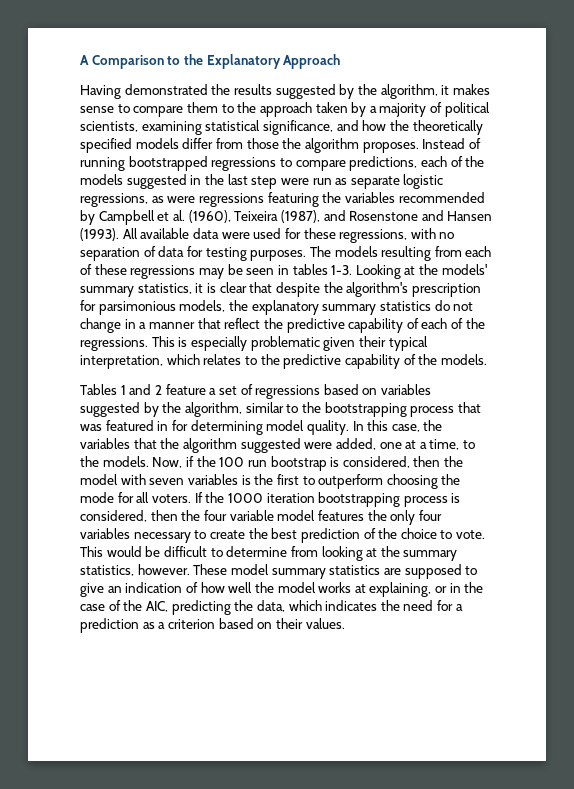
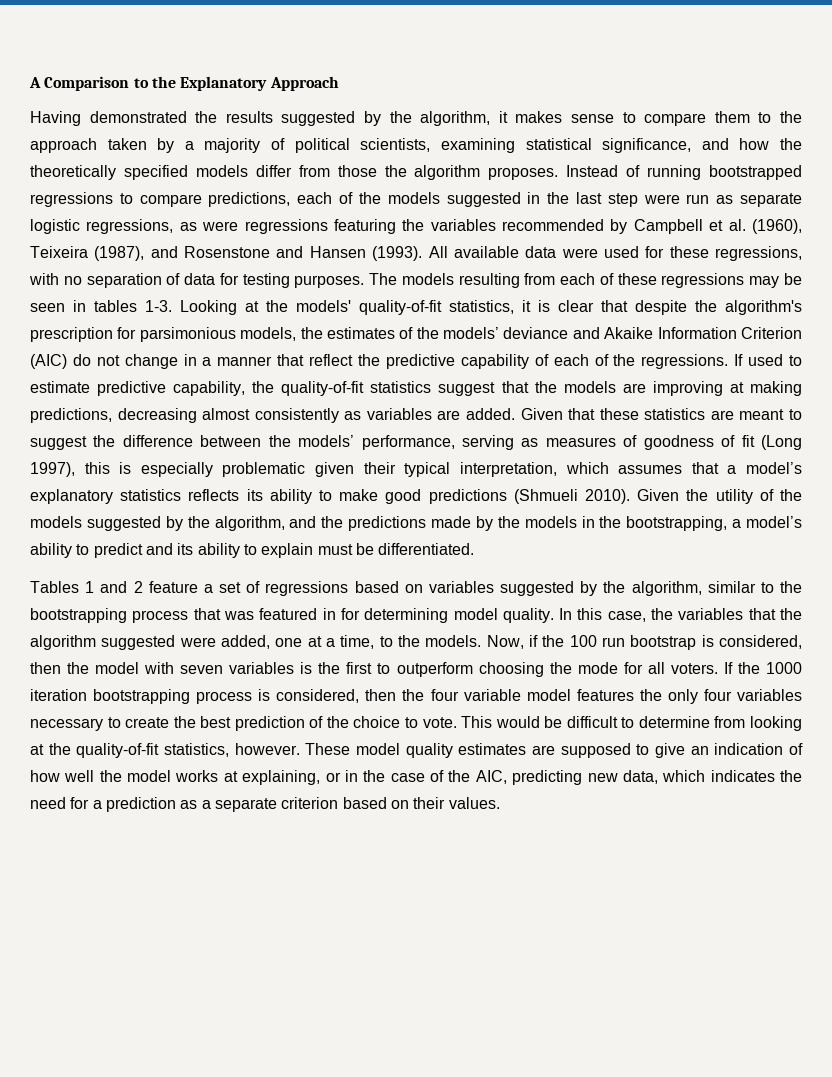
[80,286,134,297] summary -> [359,300,442,315] quality-of-fit
[251,300,431,315] explanatory summary statistics -> [326,327,803,339] [30,354,67,369] estimates of the models’ deviance and Akaike Information Criterion (AIC)
[151,336,175,347] This -> [734,354,803,366] [30,381,803,396] [30,408,802,423] [30,435,803,450] [30,462,110,477] If used to estimate predictive capability, the quality-of-fit statistics suggest that the models are improving at making predictions, decreasing almost consistently as variables are added. Given that these statistics are meant to suggest the difference between the models’ performance, serving as measures of goodness of fit (Long 1997), this
[203,354,487,369] relates to the predictive capability of the models. -> [618,462,803,474] [30,489,803,504] [30,516,802,531] [30,543,475,558] assumes that a model’s explanatory statistics reflects its ability to make good predictions (Shmueli 2010). Given the utility of the models suggested by the algorithm, and the predictions made by the models in the bootstrapping, a model’s ability to predict and its ability to explain must be differentiated.
[403,550,458,561] summary -> [76,743,160,758] quality-of-fit
[271,565,381,579] summary statistics -> [405,743,527,758] quality estimates
[234,600,254,611] the -> [587,773,618,782] new
(166, 625) none -> [214,798,277,812] separate

